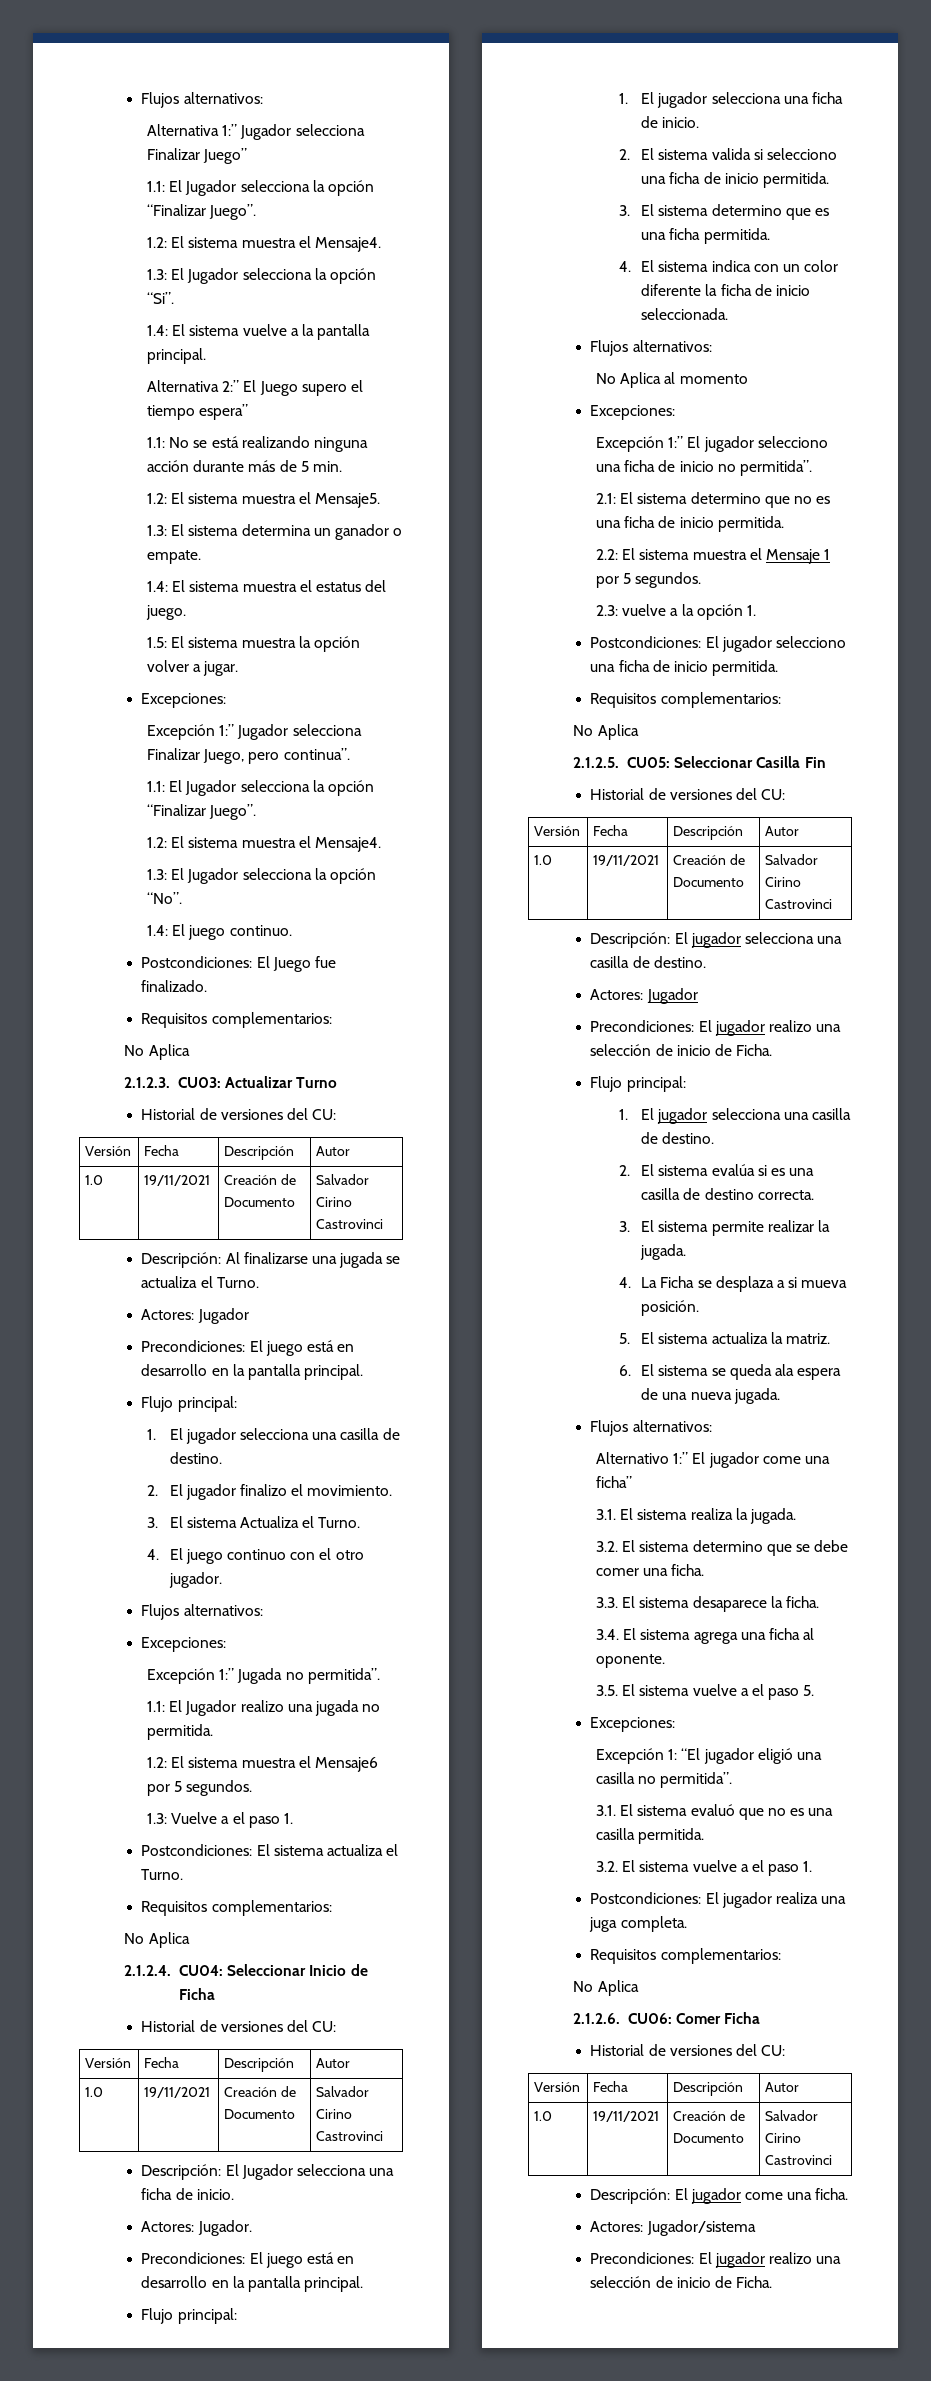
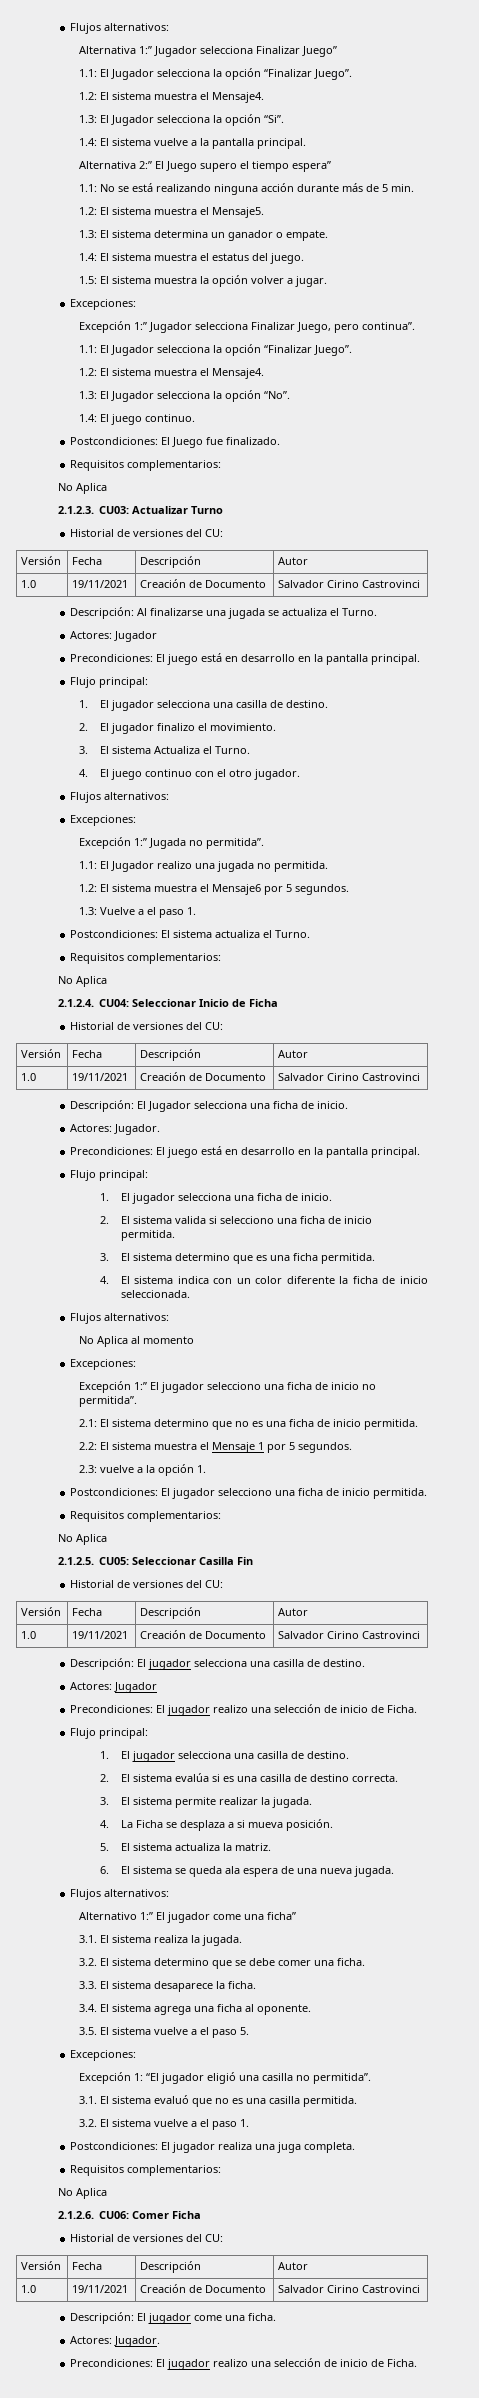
[646,2220,756,2236] Jugador/sistema -> [114,2336,161,2347] Jugador.

